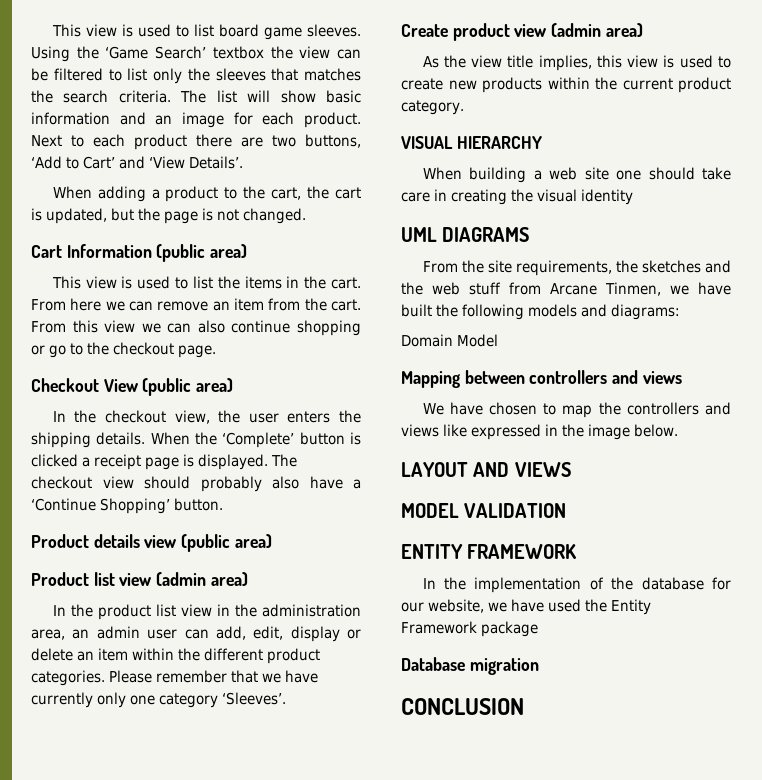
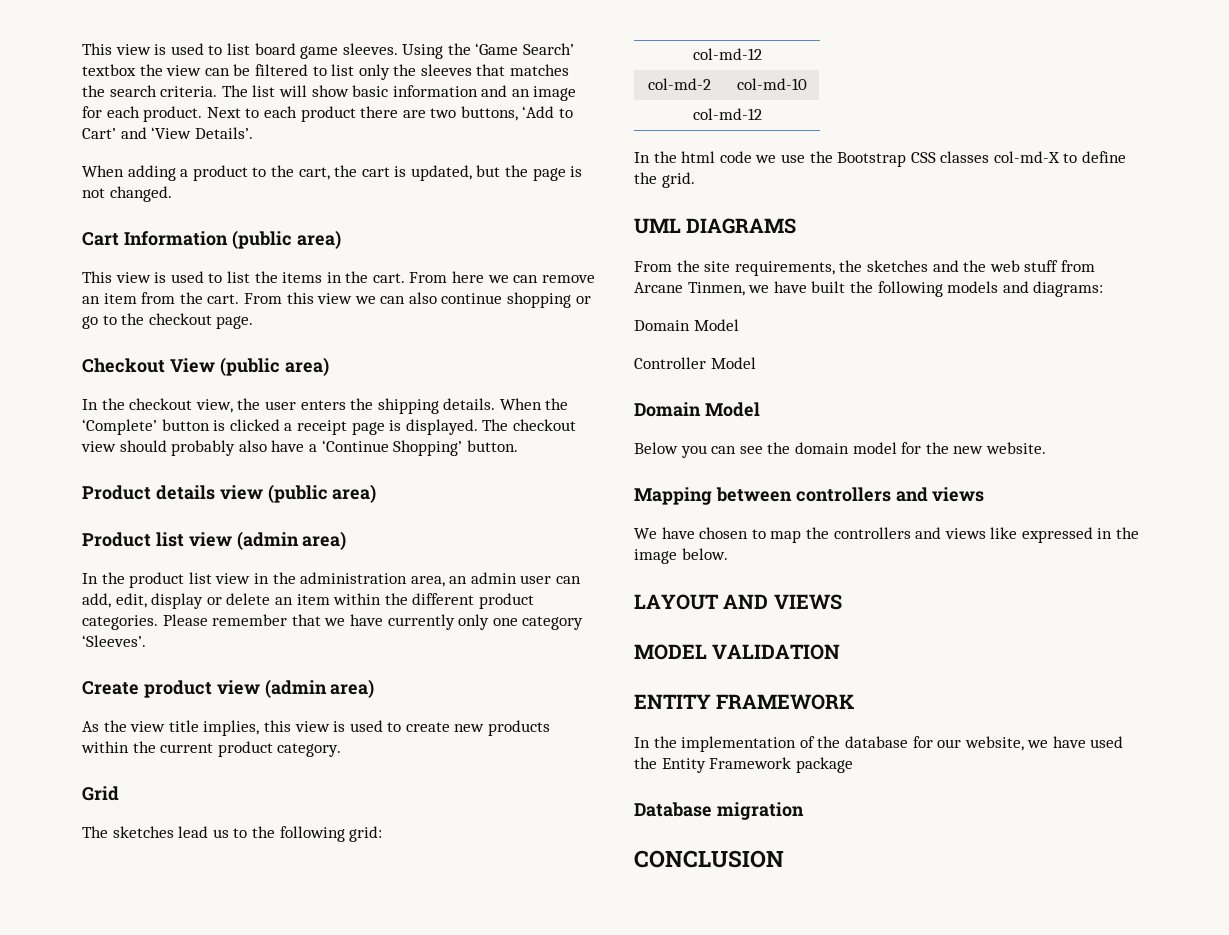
[401,136,542,149] [422,167,731,183] [401,189,634,205] VISUAL HIERARCHY // When building a web site one should take care in creating the visual identity -> [82,786,119,801] [82,826,383,842] [692,48,762,60] [647,78,711,90] [736,78,807,90] [692,108,762,120] [634,151,1127,167] [634,172,695,188] Grid // The sketches lead us to the following grid: // col-md-12 // col-md-2 | col-md-10 // col-md-12 // In the html code we use the Bootstrap CSS classes col-md-X to define the grid.
(499, 340) none -> [634,357,756,369] [634,402,760,417] [634,442,1046,458] // Controller Model // Domain Model // Below you can see the domain model for the new website.

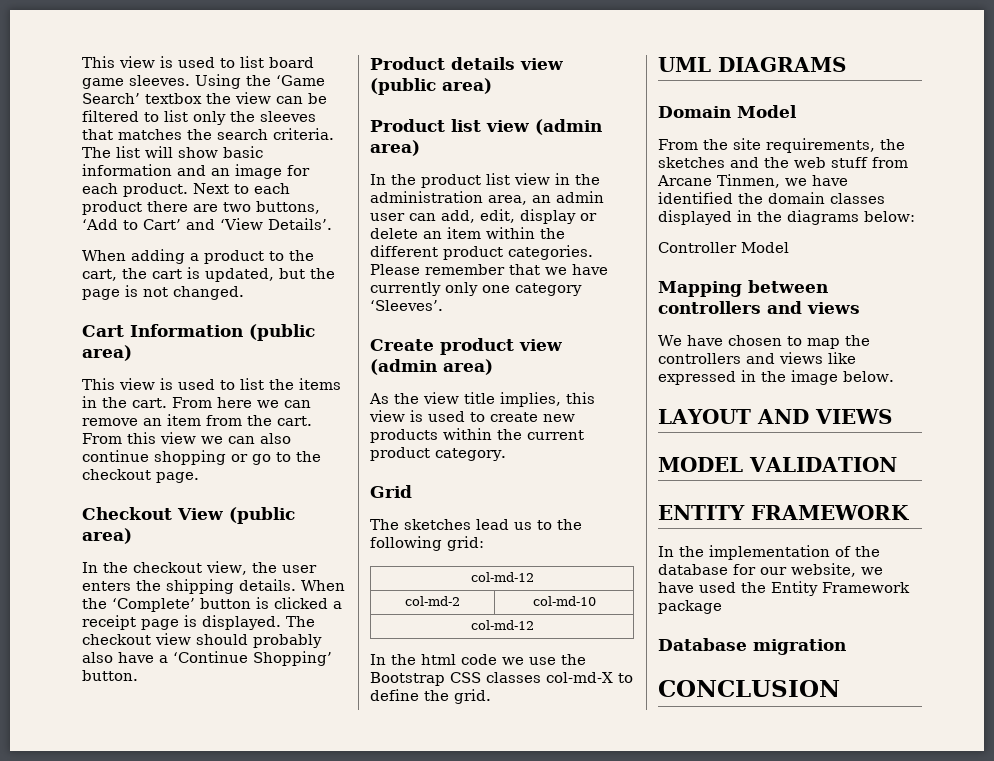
(797, 226) none -> [658,105,797,118] // Domain Model
[811,281,1104,297] [634,319,739,331] [634,357,756,369] [634,402,760,417] [634,442,1046,458] built the following models and diagrams: // Domain Model // Controller Model // Domain Model // Below you can see the domain model for the new website. -> [658,192,885,204] [658,210,915,225] [658,242,789,253] identified the domain classes displayed in the diagrams below: // Controller Model

